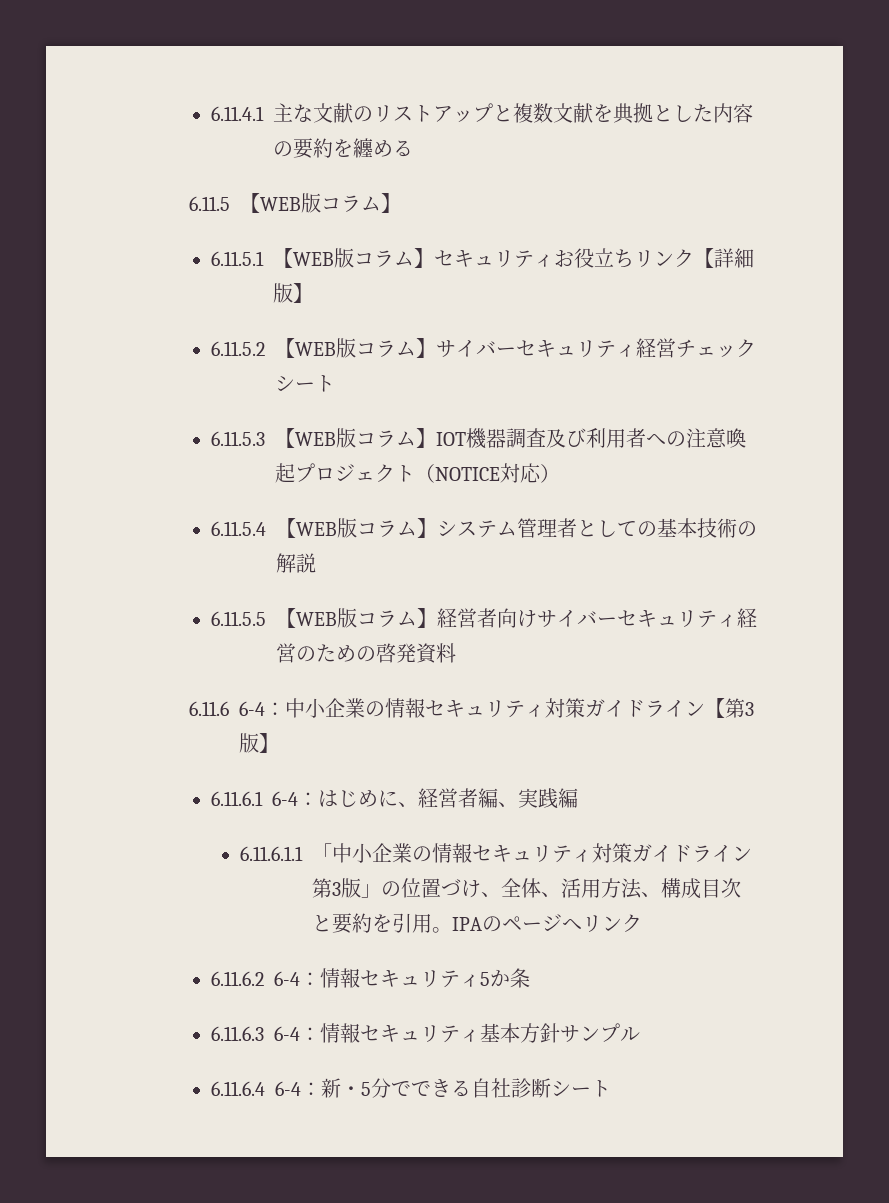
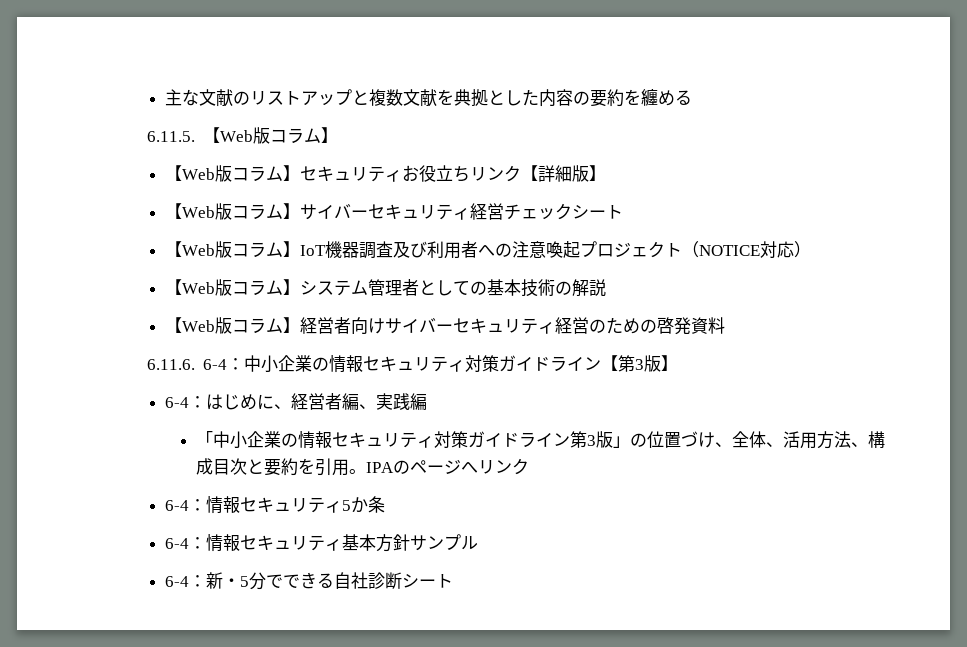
[211,106,265,121] 6.11.4.1 -> (165, 97) none
[189,193,302,213] 6.11.5【WEB -> [146,127,254,143] 6.11.5.【Web
[211,248,335,268] 6.11.5.1【WEB -> [165,165,216,181] 【Web
[211,338,337,358] 6.11.5.2【WEB -> [165,203,216,219] 【Web
[211,428,467,448] 6.11.5.3【WEB版コラム】IOT -> [165,241,327,258] 【Web版コラム】IoT
[211,518,338,538] 6.11.5.4【WEB -> [165,279,216,295] 【Web
[211,608,338,628] 6.11.5.5【WEB -> [165,317,216,333] 【Web
[189,701,230,716] 6.11.6 -> [146,359,195,370] 6.11.6.
[211,791,264,806] 6.11.6.1 -> (679, 363) none
[240,846,304,861] 6.11.6.1.1 -> (428, 401) none
[211,971,265,986] 6.11.6.2 -> (530, 466) none
[211,1026,265,1041] 6.11.6.3 -> (386, 504) none
[211,1081,266,1096] 6.11.6.4 -> (479, 543) none

